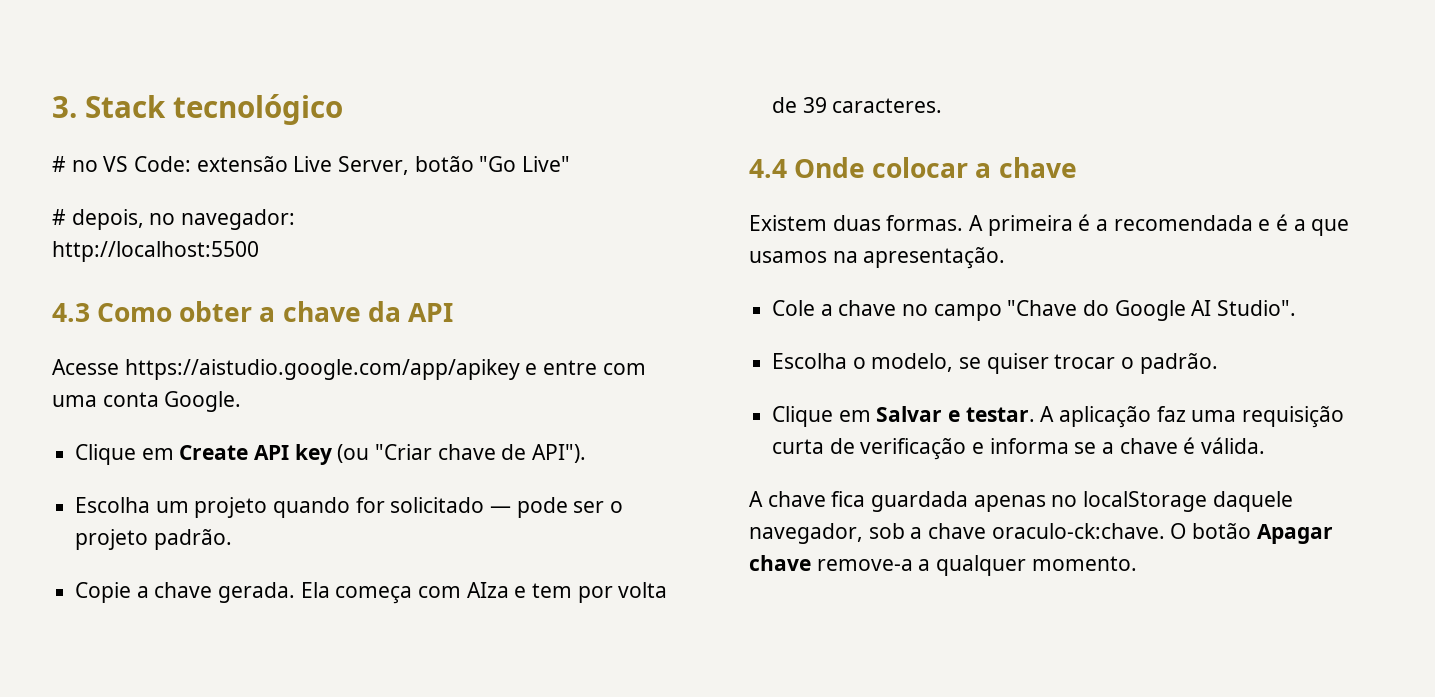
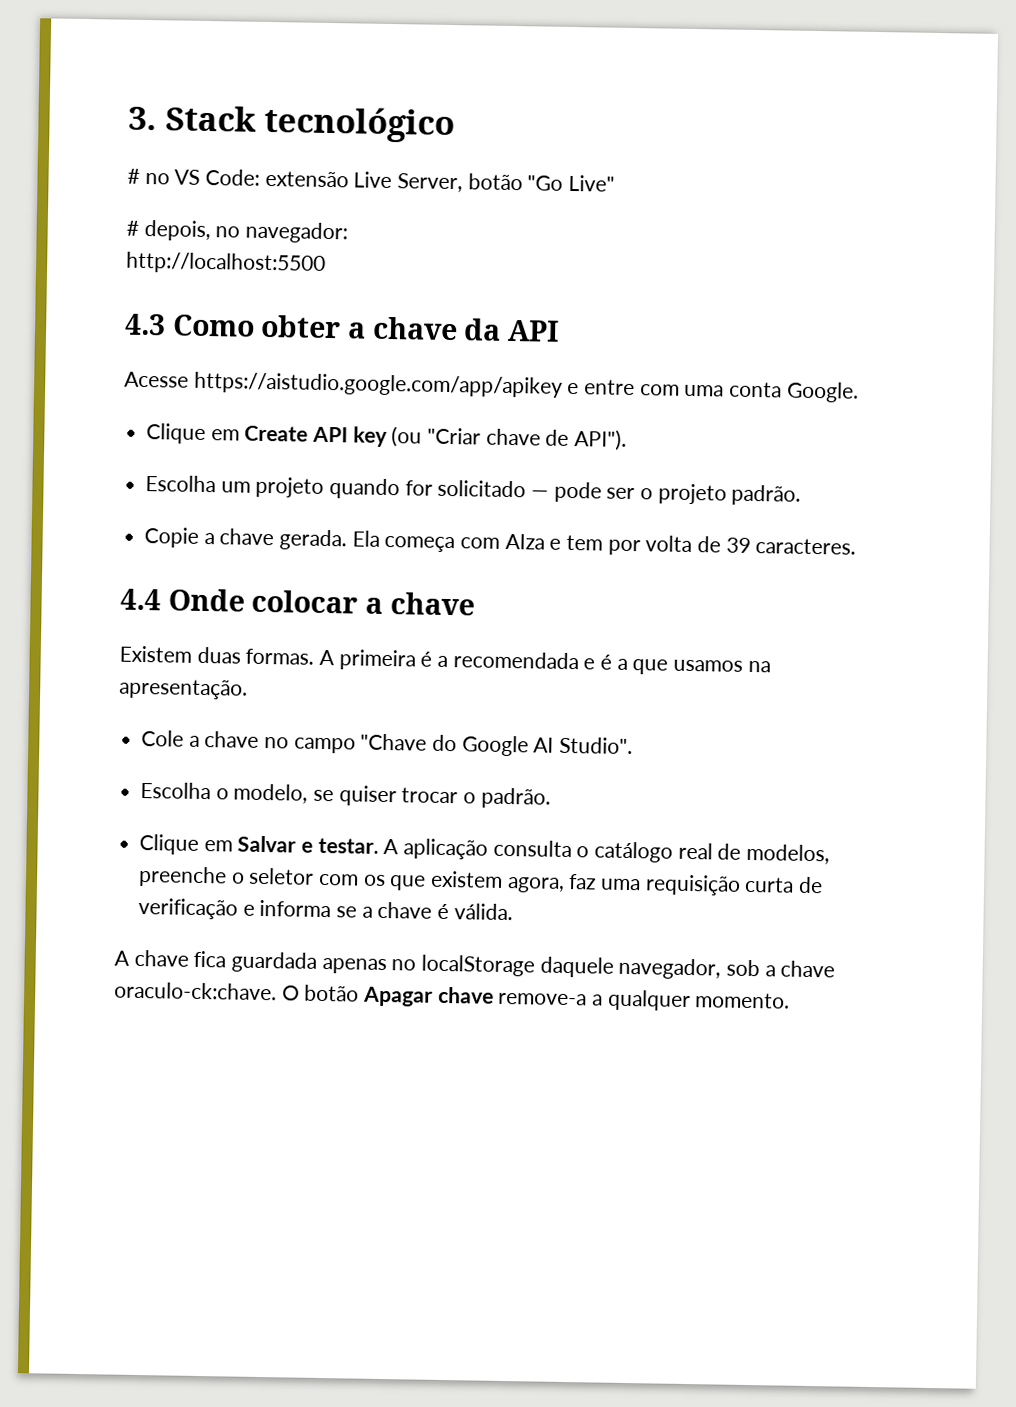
(1152, 417) none -> [492,839,831,865] [138,865,565,893] consulta o catálogo real de modelos, preenche o seletor com os que existem agora,

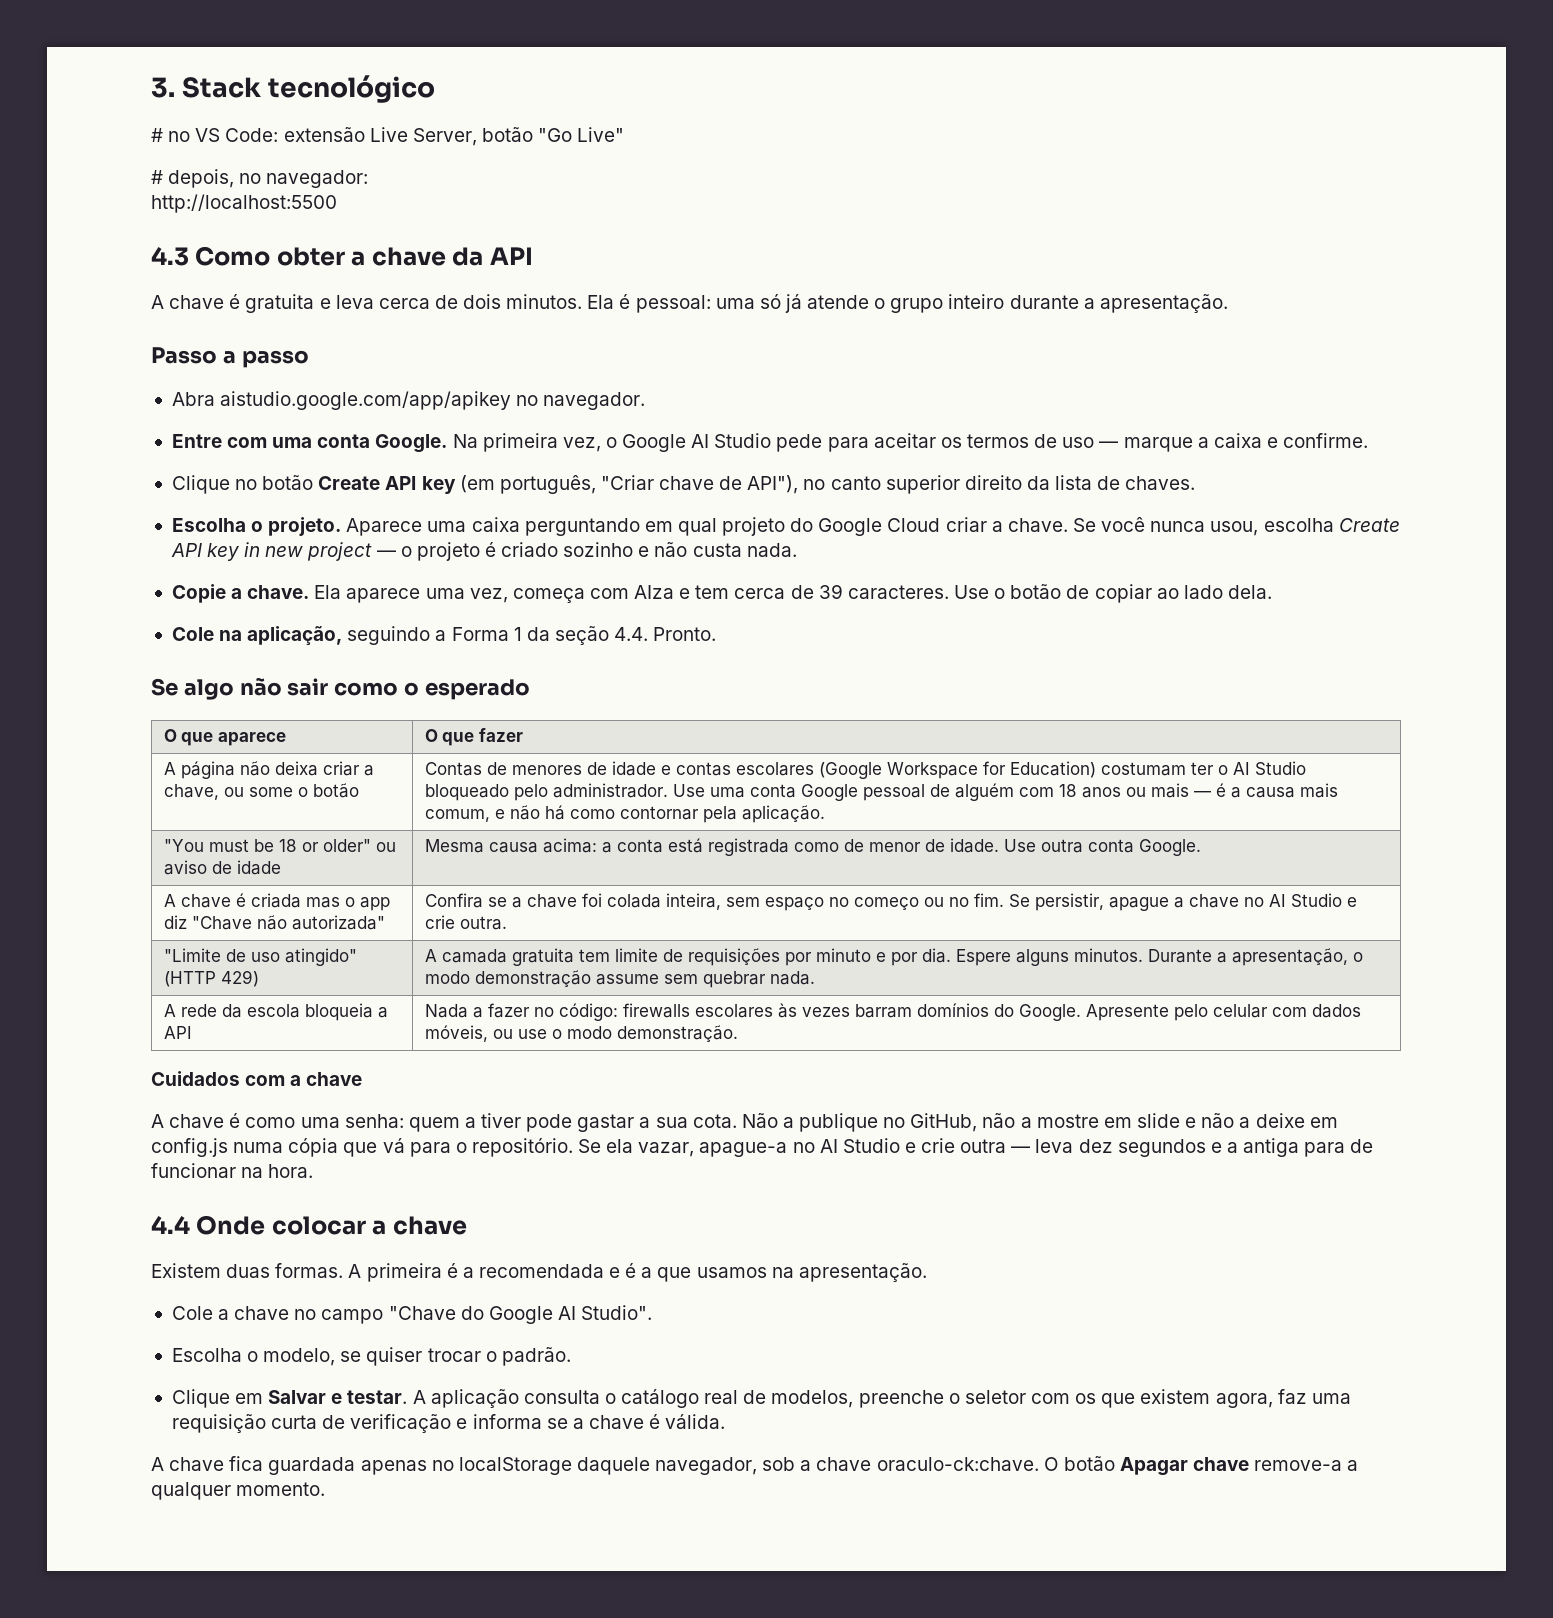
[124,371,859,403] [146,423,423,448] Acesse https://aistudio.google.com/app/apikey e entre com uma conta Google. // Clique em Create API key (ou -> [151,294,1228,313] [151,347,309,368] [171,391,646,410] [171,433,1369,453] [171,475,596,494] A chave é gratuita e leva cerca de dois minutos. Ela é pessoal: uma só já atende o grupo inteiro durante a apresentação. // Passo a passo // Abra aistudio.google.com/app/apikey no navegador. // Entre com uma conta Google. Na primeira vez, o Google AI Studio pede para aceitar os termos de uso — marque a caixa e confirme. // Clique no botão Create API key (em português,
[574,429,628,451] [145,475,802,506] [144,527,380,551] API"). // Escolha um projeto quando for solicitado — pode ser o projeto padrão. // Copie a chave gerada. Ela -> [747,475,1196,494] [171,517,1400,536] [170,542,797,561] [171,584,508,603] API"), no canto superior direito da lista de chaves. // Escolha o projeto. Aparece uma caixa perguntando em qual projeto do Google Cloud criar a chave. Se você nunca usou, escolha Create API key in new project — o projeto é criado sozinho e não custa nada. // Copie a chave. Ela aparece uma vez,
[607,535,693,556] por volta -> [734,588,786,599] cerca
(857, 546) none -> [953,584,1272,603] [171,626,717,645] [151,677,530,700] [163,729,286,746] [424,728,523,746] [163,761,374,779] [163,783,359,800] [424,761,1306,779] [424,783,1338,801] [424,805,825,823] [163,839,396,852] [163,860,281,875] [424,838,1201,856] [163,893,390,911] [163,915,385,930] [424,893,1357,911] [424,915,507,930] [163,948,357,966] [163,970,259,987] [424,948,1363,966] [424,970,815,988] [163,1003,388,1021] [163,1026,192,1039] [424,1003,1361,1021] [424,1025,738,1042] [151,1071,363,1086] [151,1113,1338,1132] [151,1138,1374,1157] [151,1163,314,1178] Use o botão de copiar ao lado dela. // Cole na aplicação, seguindo a Forma 1 da seção 4.4. Pronto. // Se algo não sair como o esperado // O que aparece | O que fazer // A página não deixa criar a chave, ou some o botão | Contas de menores de idade e contas escolares (Google Workspace for Education) costumam ter o AI Studio bloqueado pelo administrador. Use uma conta Google pessoal de alguém com 18 anos ou mais — é a causa mais comum, e não há como contornar pela aplicação. // "You must be 18 or older" ou aviso de idade | Mesma causa acima: a conta está registrada como de menor de idade. Use outra conta Google. // A chave é criada mas o app diz "Chave não autorizada" | Confira se a chave foi colada inteira, sem espaço no começo ou no fim. Se persistir, apague a chave no AI Studio e crie outra. // "Limite de uso atingido" (HTTP 429) | A camada gratuita tem limite de requisições por minuto e por dia. Espere alguns minutos. Durante a apresentação, o modo demonstração assume sem quebrar nada. // A rede da escola bloqueia a API | Nada a fazer no código: firewalls escolares às vezes barram domínios do Google. Apresente pelo celular com dados móveis, ou use o modo demonstração. // Cuidados com a chave // A chave é como uma senha: quem a tiver pode gastar a sua cota. Não a publique no GitHub, não a mostre em slide e não a deixe em config.js numa cópia que vá para o repositório. Se ela vazar, apague-a no AI Studio e crie outra — leva dez segundos e a antiga para de funcionar na hora.

